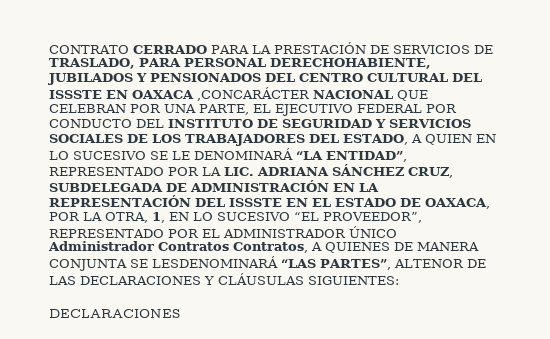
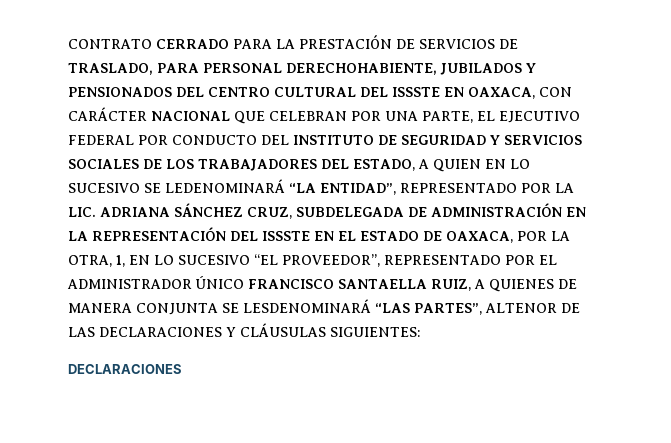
[132,87,310,101] OAXACA ,CONCARÁCTER -> [467,87,572,99] [68,107,147,121] OAXACA, CON CARÁCTER
[172,148,293,160] LE DENOMINARÁ -> [165,179,285,193] LEDENOMINARÁ
[48,241,308,253] Administrador Contratos Contratos, -> [248,279,471,291] FRANCISCO SANTAELLA RUIZ,

